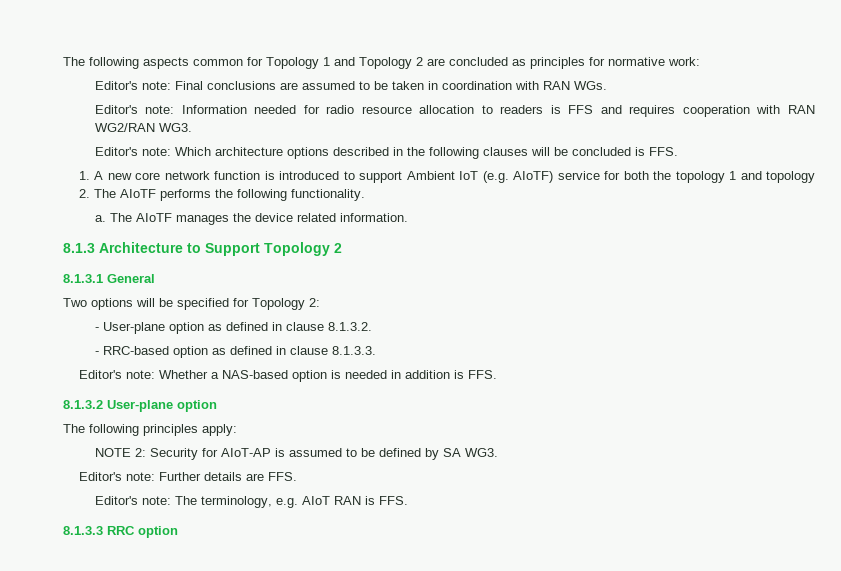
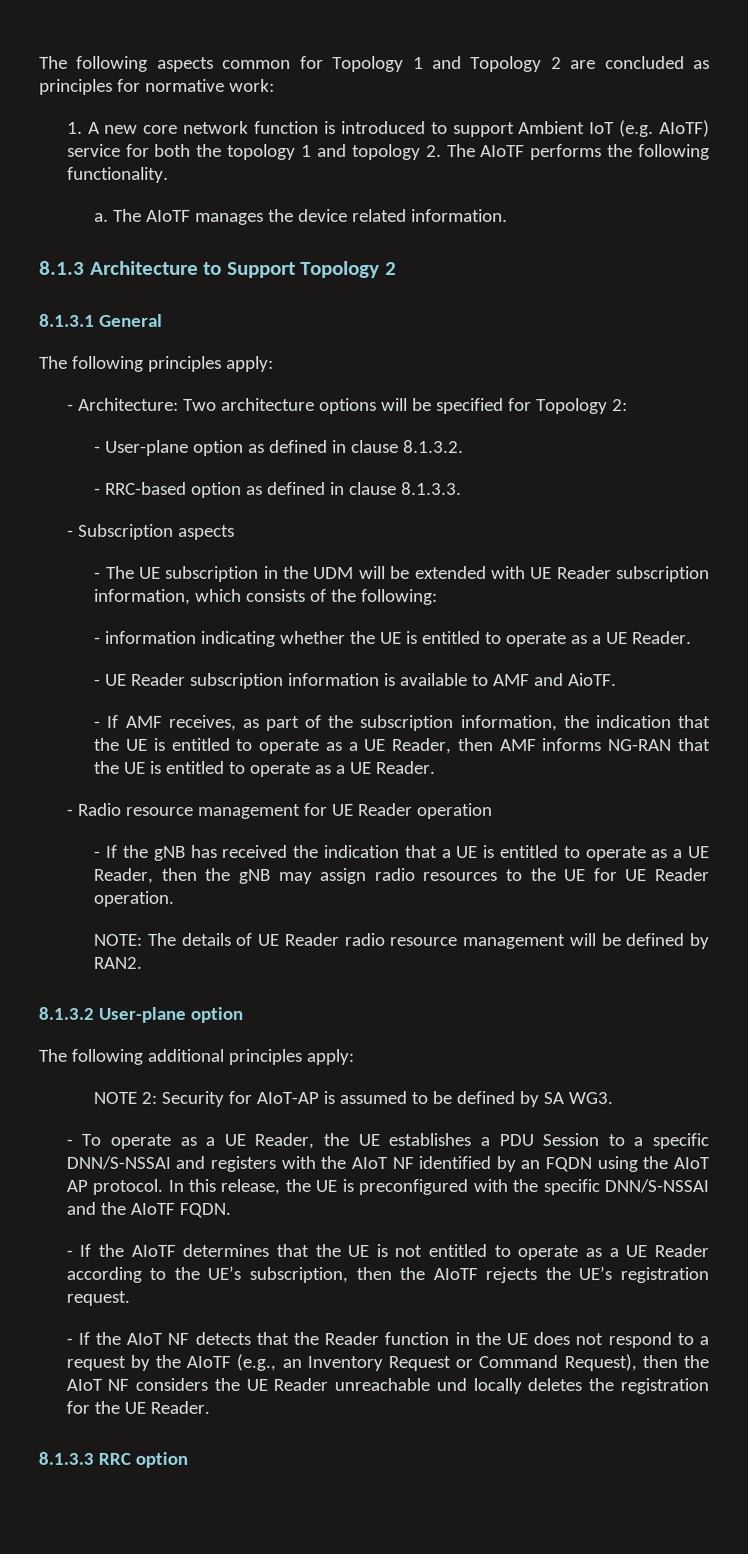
[94,81,607,90] [94,105,815,117] [94,123,192,132] [94,147,678,159] // Editor's note: Final conclusions are assumed to be taken in coordination with RAN WGs. // Editor's note: Information needed for radio resource allocation to readers is FFS and requires cooperation with RAN WG2/RAN WG3. // Editor's note: Which architecture options described in the following clauses will be concluded is FFS. -> (275, 85) none
[63,298,87,307] Two -> [39,355,274,372] [66,397,315,411] The following principles apply: // - Architecture: Two architecture
[78,370,497,382] Editor's note: Whether a NAS-based option is needed in addition is FFS. -> [66,523,235,540] [94,565,711,583] [94,588,439,606] [94,630,693,648] [94,672,618,689] [94,714,712,732] [94,737,712,755] [94,760,437,777] [65,802,492,820] [93,844,709,862] [93,867,709,884] [93,890,175,907] [93,932,709,950] [93,956,143,969] - Subscription aspects // - The UE subscription in the UDM will be extended with UE Reader subscription information, which consists of the following: // - information indicating whether the UE is entitled to operate as a UE Reader. // - UE Reader subscription information is available to AMF and AioTF. // - If AMF receives, as part of the subscription information, the indication that the UE is entitled to operate as a UE Reader, then AMF informs NG-RAN that the UE is entitled to operate as a UE Reader. // - Radio resource management for UE Reader operation // - If the gNB has received the indication that a UE is entitled to operate as a UE Reader, then the gNB may assign radio resources to the UE for UE Reader operation. // NOTE: The details of UE Reader radio resource management will be defined by RAN2.
(139, 430) none -> [146,1048,224,1062] additional
[78,472,297,481] [94,496,408,508] Editor's note: Further details are FFS. // Editor's note: The terminology, e.g. AIoT RAN is FFS. -> [65,1132,710,1150] [65,1155,711,1173] [65,1178,710,1196] [65,1201,231,1218] [65,1243,709,1261] [65,1265,709,1284] [65,1290,130,1306] [65,1331,709,1349] [65,1353,710,1372] [65,1377,709,1395] [65,1400,210,1414] - To operate as a UE Reader, the UE establishes a PDU Session to a specific DNN/S-NSSAI and registers with the AIoT NF identified by an FQDN using the AIoT AP protocol. In this release, the UE is preconfigured with the specific DNN/S-NSSAI and the AIoTF FQDN. // - If the AIoTF determines that the UE is not entitled to operate as a UE Reader according to the UE’s subscription, then the AIoTF rejects the UE’s registration request. // - If the AIoT NF detects that the Reader function in the UE does not respond to a request by the AIoTF (e.g., an Inventory Request or Command Request), then the AIoT NF considers the UE Reader unreachable und locally deletes the registration for the UE Reader.

